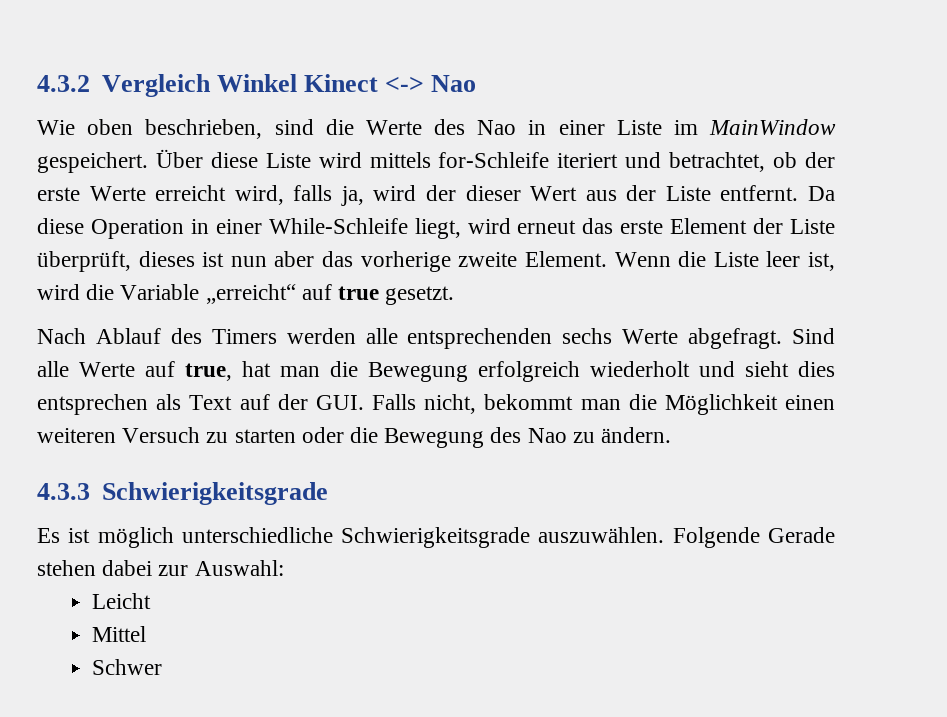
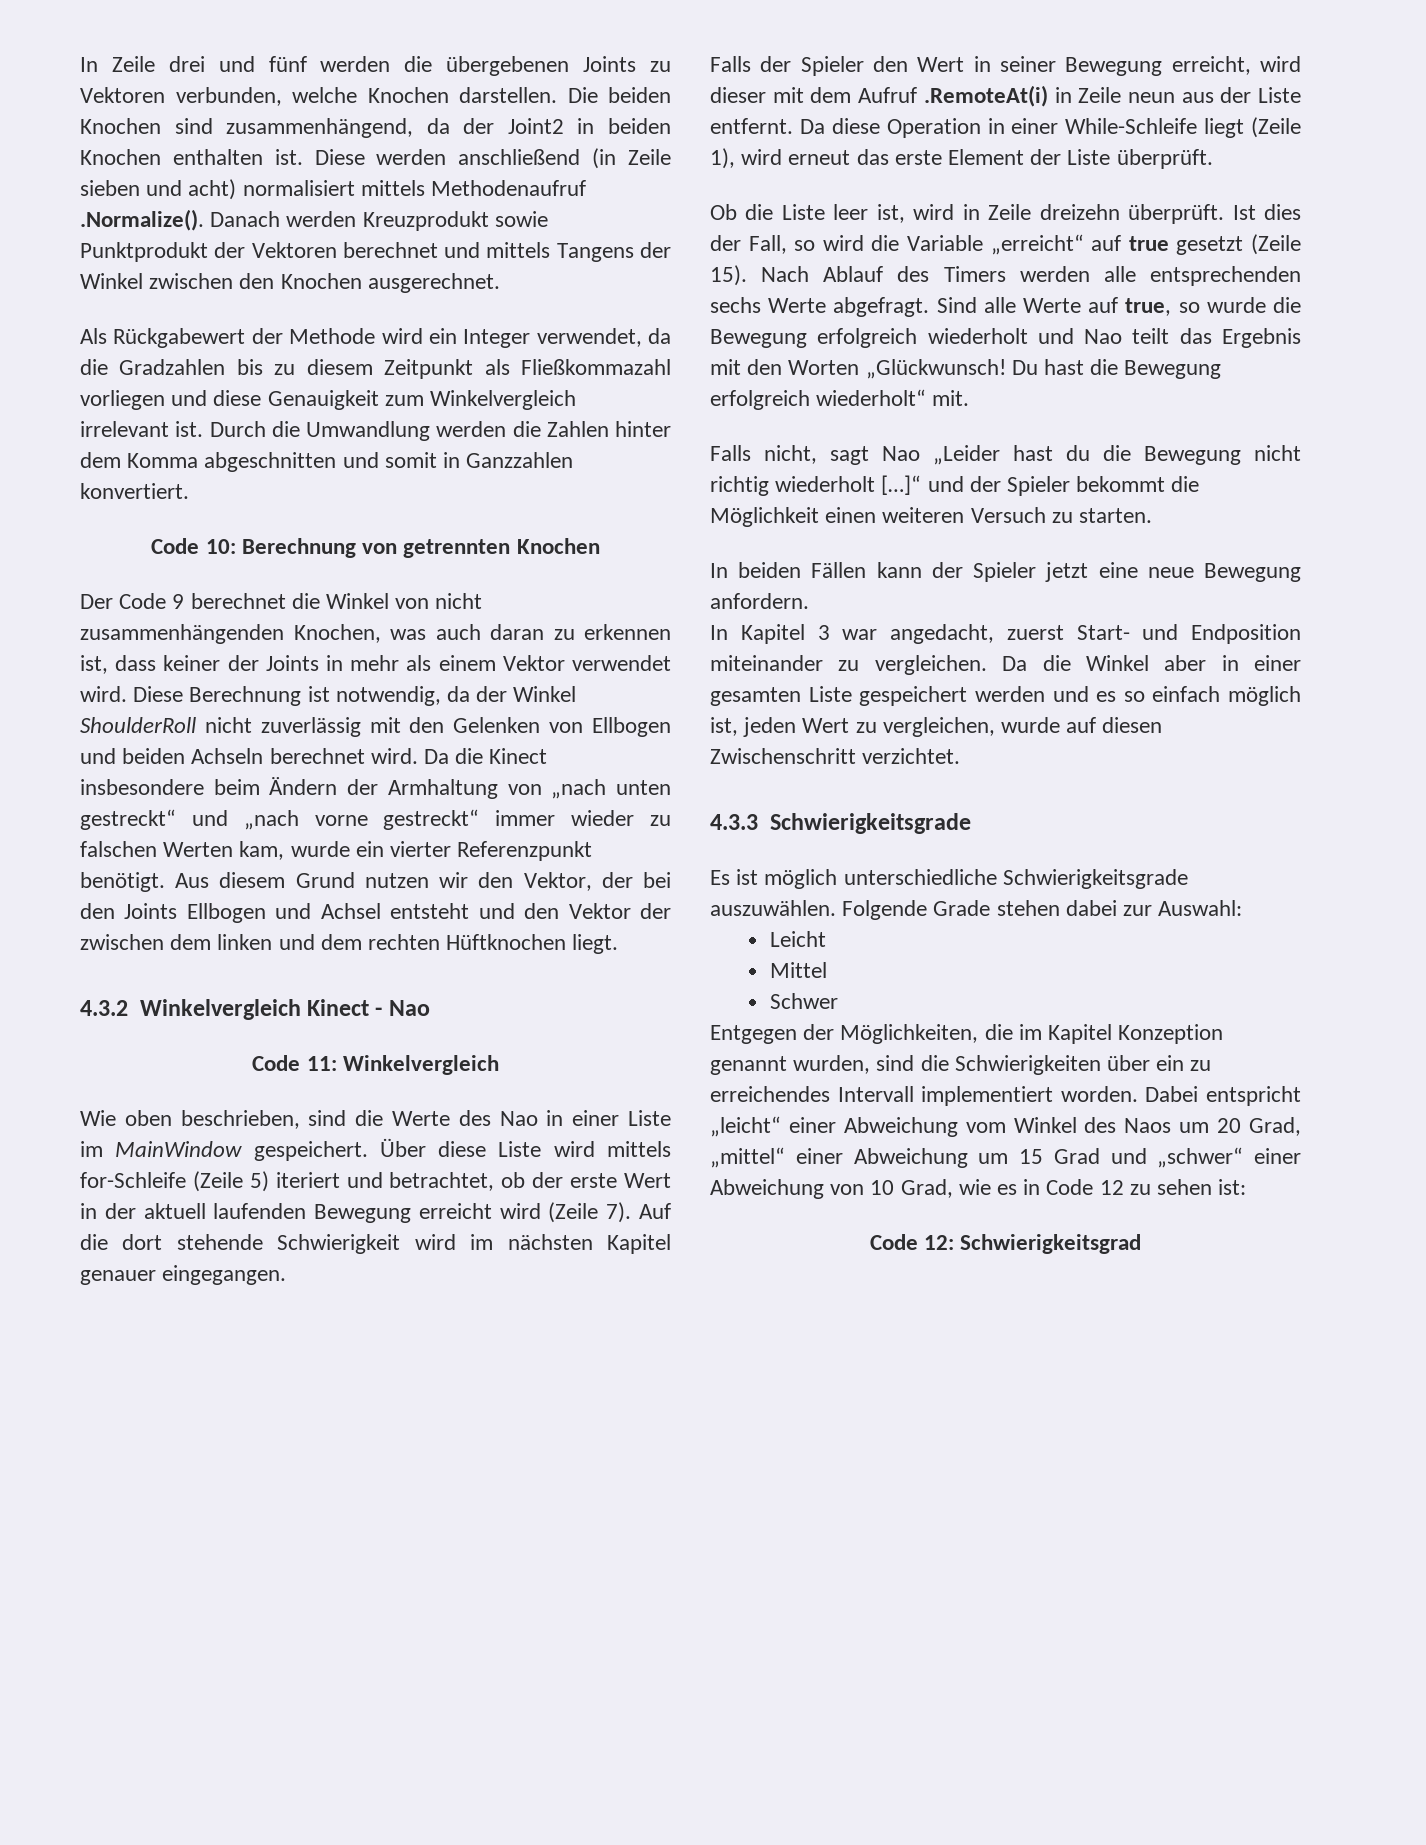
[37,74,476,97] 4.3.2 Vergleich Winkel Kinect <-> Nao -> [80,56,672,76] [80,87,671,106] [80,118,671,138] [80,148,671,169] [80,179,587,200] [80,209,548,231] [80,242,671,262] [80,273,500,293] [80,328,671,348] [80,359,671,379] [80,390,577,410] [80,421,671,441] [80,452,574,472] [80,483,189,499] [151,538,600,558] [80,593,483,609] [80,624,671,644] [80,655,671,674] [80,686,577,706] [80,717,671,737] [80,748,548,764] [80,777,671,799] [80,809,671,830] [80,841,593,861] [80,872,671,892] [80,903,672,923] [80,934,619,954] [80,999,430,1020] [252,1055,499,1075] In Zeile drei und fünf werden die übergebenen Joints zu Vektoren verbunden, welche Knochen darstellen. Die beiden Knochen sind zusammenhängend, da der Joint2 in beiden Knochen enthalten ist. Diese werden anschließend (in Zeile sieben und acht) normalisiert mittels Methodenaufruf .Normalize(). Danach werden Kreuzprodukt sowie Punktprodukt der Vektoren berechnet und mittels Tangens der Winkel zwischen den Knochen ausgerechnet. // Als Rückgabewert der Methode wird ein Integer verwendet, da die Gradzahlen bis zu diesem Zeitpunkt als Fließkommazahl vorliegen und diese Genauigkeit zum Winkelvergleich irrelevant ist. Durch die Umwandlung werden die Zahlen hinter dem Komma abgeschnitten und somit in Ganzzahlen konvertiert. // Code 10: Berechnung von getrennten Knochen // Der Code 9 berechnet die Winkel von nicht zusammenhängenden Knochen, was auch daran zu erkennen ist, dass keiner der Joints in mehr als einem Vektor verwendet wird. Diese Berechnung ist notwendig, da der Winkel ShoulderRoll nicht zuverlässig mit den Gelenken von Ellbogen und beiden Achseln berechnet wird. Da die Kinect insbesondere beim Ändern der Armhaltung von „nach unten gestreckt“ und „nach vorne gestreckt“ immer wieder zu falschen Werten kam, wurde ein vierter Referenzpunkt benötigt. Aus diesem Grund nutzen wir den Vektor, der bei den Joints Ellbogen und Achsel entsteht und den Vektor der zwischen dem linken und dem rechten Hüftknochen liegt. // 4.3.2 Winkelvergleich Kinect - Nao // Code 11: Winkelvergleich
(550, 160) none -> [192,1171,269,1192] (Zeile 5)
[89,185,578,206] Werte erreicht wird, falls ja, wird der dieser Wert -> [624,1173,672,1188] [80,1202,671,1223] [80,1234,671,1254] [80,1265,287,1285] [710,56,1301,76] [710,85,1175,107] Wert in der aktuell laufenden Bewegung erreicht wird (Zeile 7). Auf die dort stehende Schwierigkeit wird im nächsten Kapitel genauer eingegangen. // Falls der Spieler den Wert in seiner Bewegung erreicht, wird dieser mit dem Aufruf .RemoteAt(i) in Zeile neun
[414,218,461,239] liegt, -> [1204,117,1301,138] [710,148,735,169] liegt (Zeile 1),
[37,251,671,272] überprüft, dieses ist nun aber das vorherige zweite Element. Wenn -> [1116,149,1213,169] [710,204,737,220] überprüft. // Ob
(80, 292) none -> [962,204,1301,224] [710,235,864,254] in Zeile dreizehn überprüft. Ist dies der Fall, so wird
[385,286,455,305] gesetzt. // -> [1176,234,1301,255] [710,265,747,286] gesetzt (Zeile 15).
[242,361,320,377] hat man -> [1178,297,1266,313] so wurde
[745,361,835,377] [37,394,621,415] sieht dies entsprechen als Text auf der GUI. Falls nicht, bekommt man -> [1084,328,1301,348] [710,359,1222,379] [710,389,970,410] [710,445,1301,465] [710,475,1166,496] Nao teilt das Ergebnis mit den Worten „Glückwunsch! Du hast die Bewegung erfolgreich wiederholt“ mit. // Falls nicht, sagt Nao „Leider hast du die Bewegung nicht richtig wiederholt […]“ und der Spieler bekommt
[234,427,672,448] starten oder die Bewegung des Nao zu ändern. -> [1079,508,1153,523] [710,562,1301,582] [710,593,809,609] [710,624,1301,644] [710,655,1301,675] [710,686,1301,706] [710,717,1163,737] [710,748,961,764] starten. // In beiden Fällen kann der Spieler jetzt eine neue Bewegung anfordern. // In Kapitel 3 war angedacht, zuerst Start- und Endposition miteinander zu vergleichen. Da die Winkel aber in einer gesamten Liste gespeichert werden und es so einfach möglich ist, jeden Wert zu vergleichen, wurde auf diesen Zwischenschritt verzichtet.
[768,527,835,543] Gerade -> [933,900,991,916] Grade
(163, 667) none -> [710,1024,1224,1044] [710,1055,1212,1075] [710,1086,1301,1106] [710,1116,1301,1137] [710,1147,1301,1168] [710,1179,1247,1199] [869,1234,1142,1254] // Entgegen der Möglichkeiten, die im Kapitel Konzeption genannt wurden, sind die Schwierigkeiten über ein zu erreichendes Intervall implementiert worden. Dabei entspricht „leicht“ einer Abweichung vom Winkel des Naos um 20 Grad, „mittel“ einer Abweichung um 15 Grad und „schwer“ einer Abweichung von 10 Grad, wie es in Code 12 zu sehen ist: // Code 12: Schwierigkeitsgrad

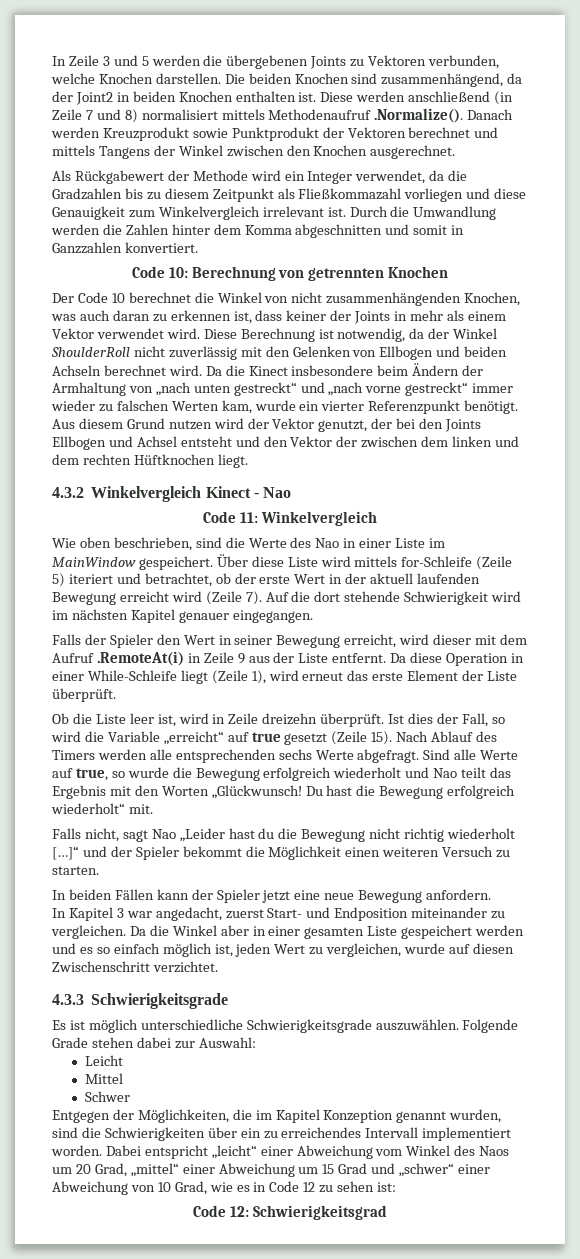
[168,56,307,72] drei und fünf -> [102,55,149,66] 3 und 5
[80,179,237,200] sieben und acht) -> [85,109,138,123] 7 und 8)
[172,594,185,609] 9 -> [111,293,125,303] 10
[439,872,592,891] wir den Vektor, -> [213,418,368,432] wird der Vektor genutzt,
[1127,92,1175,103] neun -> [237,653,245,664] 9

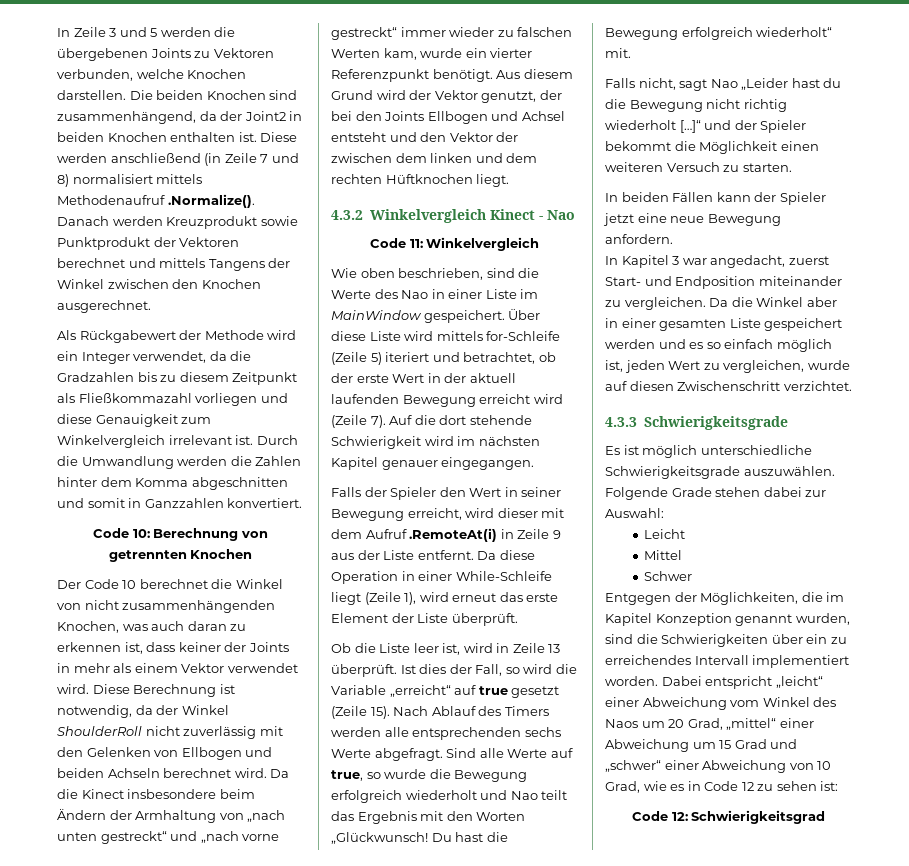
[168,420,212,430] nutzen -> (373, 95) none
[262,713,318,725] dreizehn -> [548,644,561,653] 13

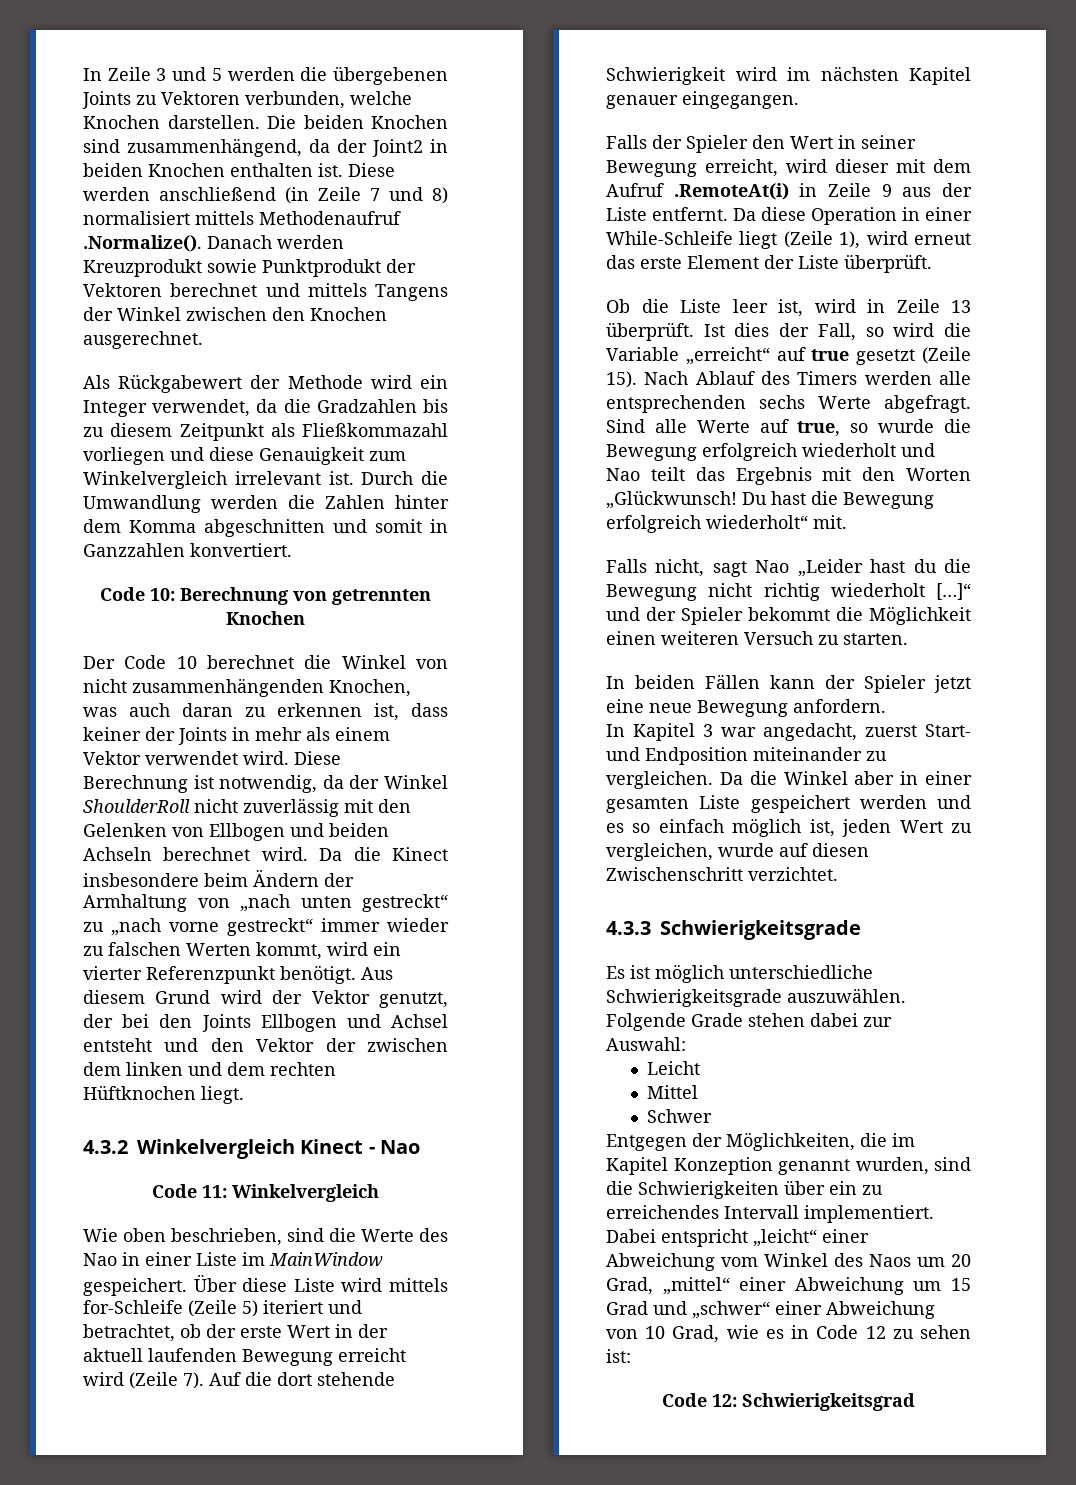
[170,831,198,841] und -> [83,922,104,932] zu
[383,48,463,60] kam, wurde -> [256,942,368,960] kommt, wird
[752,655,850,668] [605,676,658,686] implementiert worden. -> [804,1205,934,1223] implementiert.

